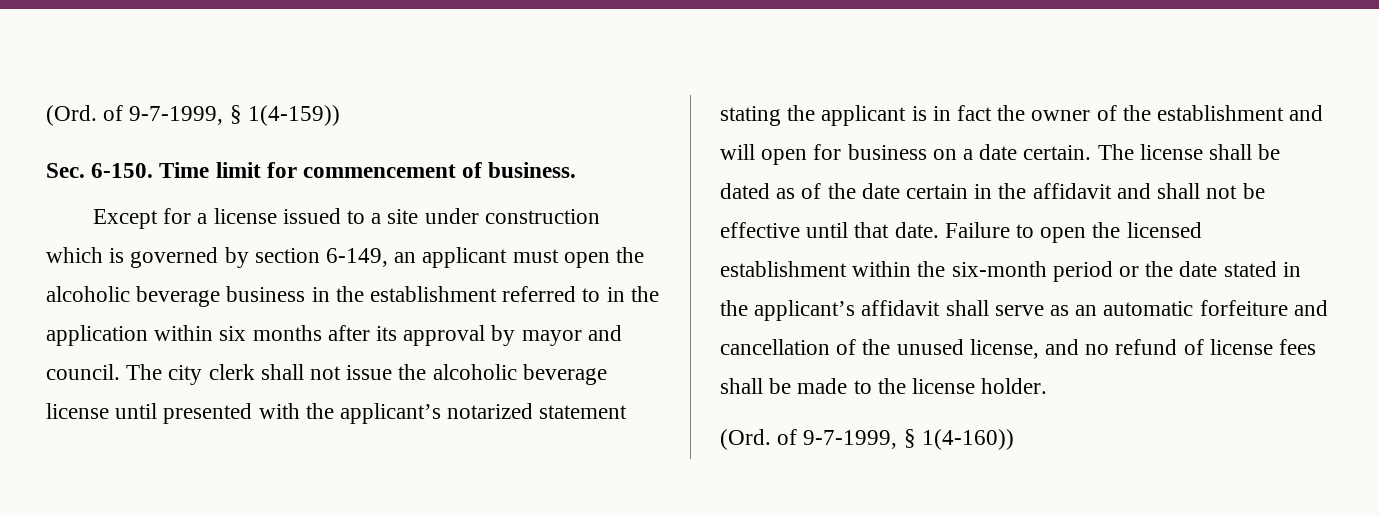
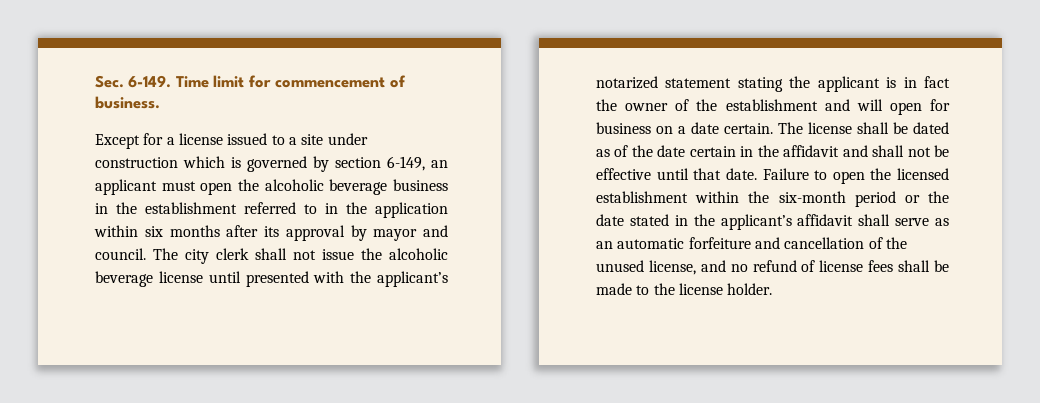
[46,105,340,126] [46,163,154,178] (Ord. of 9-7-1999, § 1(4-159)) // Sec. 6-150. -> [95,75,172,88] Sec. 6-149.
[720,429,1014,450] // (Ord. of 9-7-1999, § 1(4-160)) -> (773, 289) none

